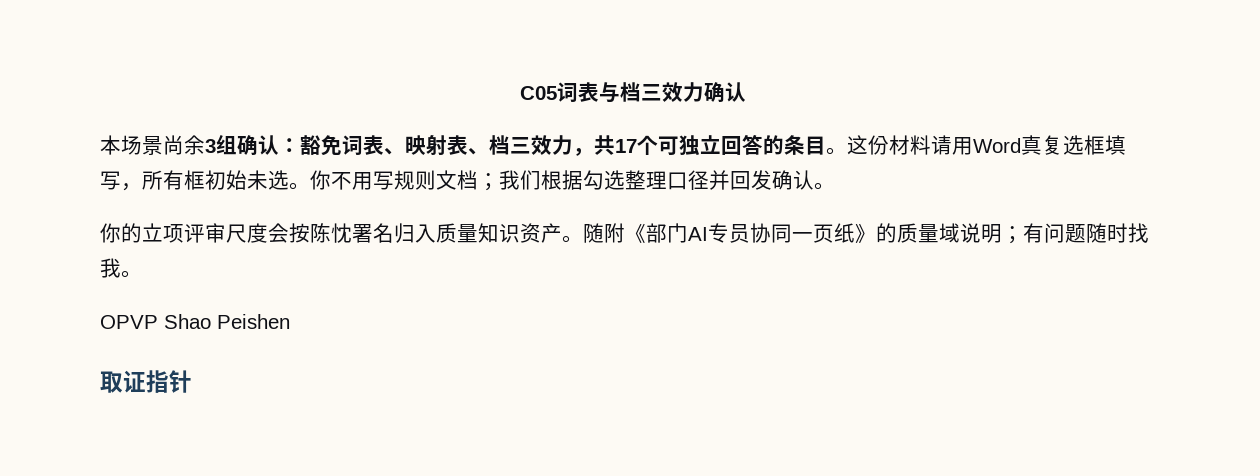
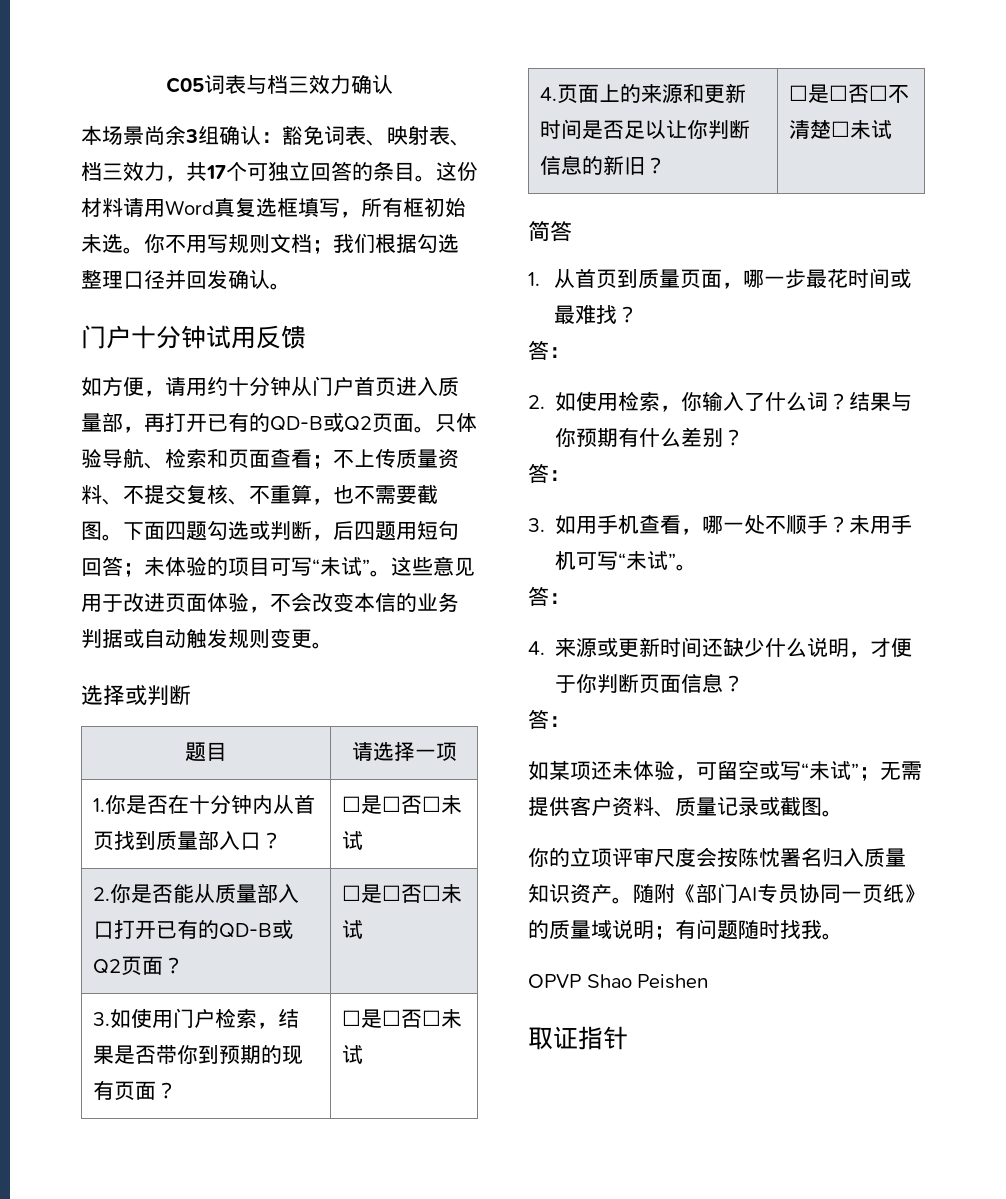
(835, 186) none -> [81,325,306,349] [81,376,459,397] [81,412,477,433] [81,448,459,469] [81,484,438,505] [81,520,459,541] [81,556,475,577] [81,592,459,613] [81,628,333,649] [81,685,191,706] [185,742,227,762] [351,742,457,761] [92,794,315,815] [92,830,282,851] [341,795,462,814] [341,831,363,850] [92,883,299,904] [92,919,293,940] [92,956,184,975] [341,884,462,903] [341,920,363,939] [92,1008,299,1029] [92,1044,303,1065] [92,1080,177,1100] [341,1009,462,1028] [341,1045,363,1064] [539,83,746,104] [539,119,750,139] [539,155,666,175] [788,84,909,103] [788,120,892,139] [528,221,572,242] [528,268,912,289] [554,304,639,324] [528,340,570,360] [528,391,913,412] [555,427,745,448] [528,463,570,483] [528,514,913,535] [555,551,698,571] [528,586,570,606] [528,637,913,658] [555,673,745,693] [528,709,570,729] [528,760,922,781] [528,796,843,817] // 门户十分钟试用反馈 // 如方便，请用约十分钟从门户首页进入质量部，再打开已有的QD-B或Q2页面。只体验导航、检索和页面查看；不上传质量资料、不提交复核、不重算，也不需要截图。下面四题勾选或判断，后四题用短句回答；未体验的项目可写“未试”。这些意见用于改进页面体验，不会改变本信的业务判据或自动触发规则变更。 // 选择或判断 // 题目 | 请选择一项 // 1.你是否在十分钟内从首页找到质量部入口？ | ☐是☐否☐未试 // 2.你是否能从质量部入口打开已有的QD-B或Q2页面？ | ☐是☐否☐未试 // 3.如使用门户检索，结果是否带你到预期的现有页面？ | ☐是☐否☐未试 // 4.页面上的来源和更新时间是否足以让你判断信息的新旧？ | ☐是☐否☐不清楚☐未试 // 简答 // 1.从首页到质量页面，哪一步最花时间或最难找？ // 答： // 2.如使用检索，你输入了什么词？结果与你预期有什么差别？ // 答： // 3.如用手机查看，哪一处不顺手？未用手机可写“未试”。 // 答： // 4.来源或更新时间还缺少什么说明，才便于你判断页面信息？ // 答： // 如某项还未体验，可留空或写“未试”；无需提供客户资料、质量记录或截图。

